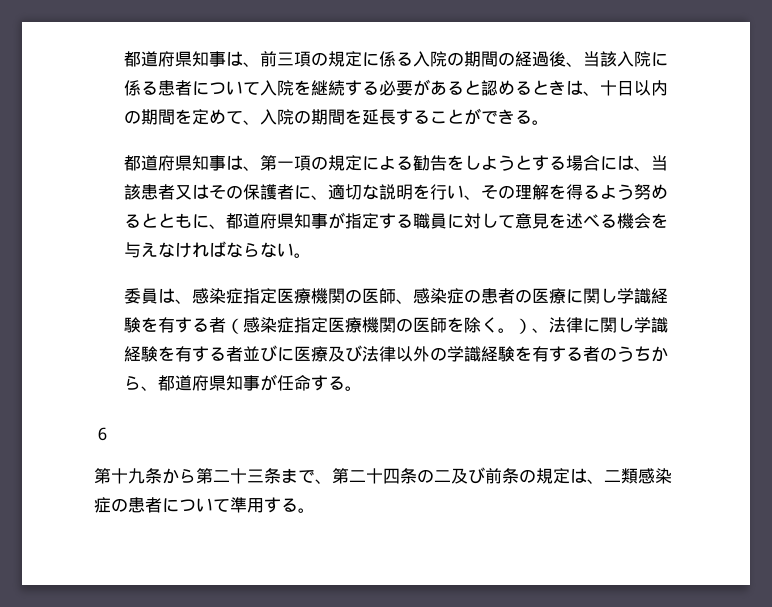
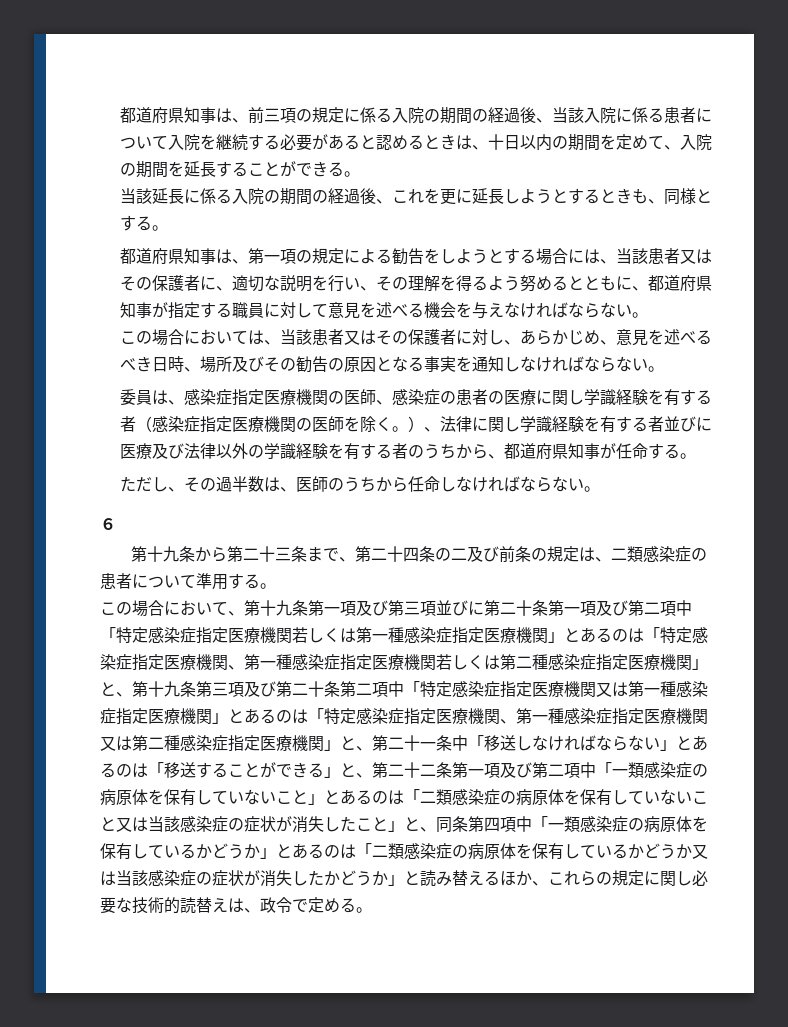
(549, 122) none -> [119,188,712,205] [119,215,168,231] // 当該延長に係る入院の期間の経過後、これを更に延長しようとするときも、同様とする。
(311, 255) none -> [119,329,712,346] [119,356,664,373] // この場合においては、当該患者又はその保護者に対し、あらかじめ、意見を述べるべき日時、場所及びその勧告の原因となる事実を通知しなければならない。
(362, 388) none -> [119,476,600,492] // ただし、その過半数は、医師のうちから任命しなければならない。
(315, 510) none -> [100,600,692,617] [100,627,708,644] [100,654,708,671] [100,681,708,698] [100,708,708,725] [100,735,708,752] [100,762,708,778] [100,789,708,806] [100,816,708,833] [100,843,708,860] [100,870,708,887] [100,897,372,914] // この場合において、第十九条第一項及び第三項並びに第二十条第一項及び第二項中「特定感染症指定医療機関若しくは第一種感染症指定医療機関」とあるのは「特定感染症指定医療機関、第一種感染症指定医療機関若しくは第二種感染症指定医療機関」と、第十九条第三項及び第二十条第二項中「特定感染症指定医療機関又は第一種感染症指定医療機関」とあるのは「特定感染症指定医療機関、第一種感染症指定医療機関又は第二種感染症指定医療機関」と、第二十一条中「移送しなければならない」とあるのは「移送することができる」と、第二十二条第一項及び第二項中「一類感染症の病原体を保有していないこと」とあるのは「二類感染症の病原体を保有していないこと又は当該感染症の症状が消失したこと」と、同条第四項中「一類感染症の病原体を保有しているかどうか」とあるのは「二類感染症の病原体を保有しているかどうか又は当該感染症の症状が消失したかどうか」と読み替えるほか、これらの規定に関し必要な技術的読替えは、政令で定める。

